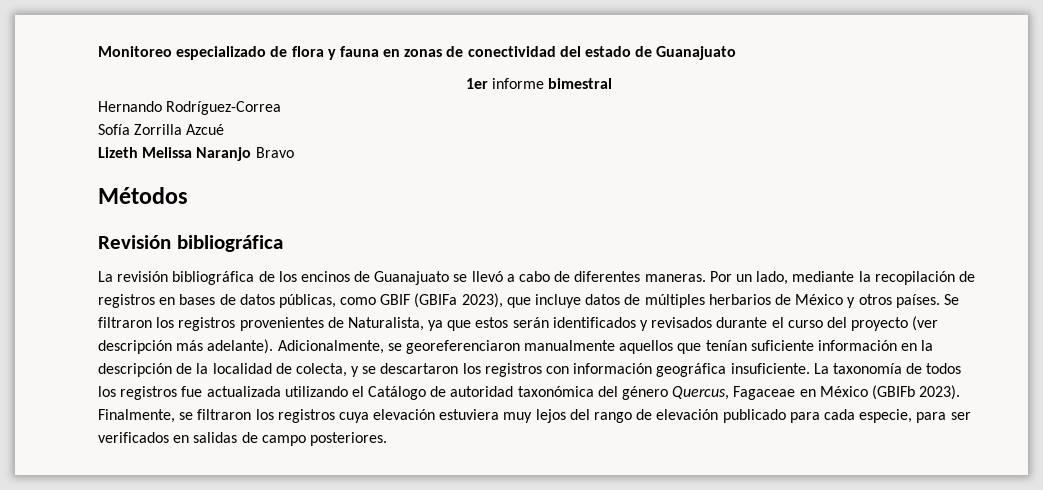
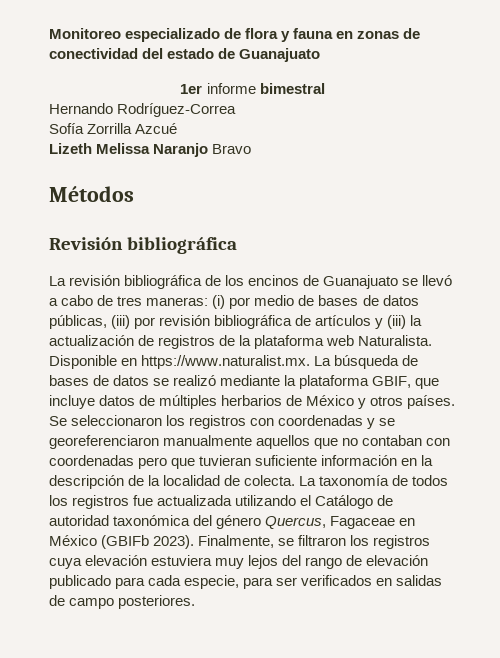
[574,271,975,285] [98,293,503,308] diferentes maneras. Por un lado, mediante la recopilación de registros en bases de datos públicas, como GBIF (GBIFa 2023), -> [117,295,419,309] [49,315,423,329] [49,335,433,349] [49,355,419,369] [49,375,412,389] tres maneras: (i) por medio de bases de datos públicas, (iii) por revisión bibliográfica de artículos y (iii) la actualización de registros de la plataforma web Naturalista. Disponible en https://www.naturalist.mx. La búsqueda de bases de datos se realizó mediante la plataforma GBIF,
[98,316,939,331] [98,339,384,354] filtraron los registros provenientes de Naturalista, ya que estos serán identificados y revisados durante el curso del proyecto (ver descripción más adelante). Adicionalmente, -> [71,415,376,429] seleccionaron los registros con coordenadas y
[705,340,747,351] tenían -> [342,435,451,446] [49,455,252,469] no contaban con coordenadas pero que tuvieran
[295,363,810,377] colecta, y se descartaron los registros con información geográfica insuficiente. -> [244,475,296,486] colecta.

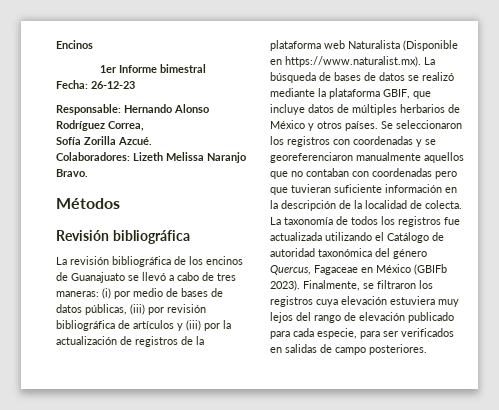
[49,28,421,42] [49,48,321,62] Monitoreo especializado de flora y fauna en zonas de conectividad del estado de Guanajuato -> [56,40,93,49] Encinos
[206,83,256,94] informe -> [119,65,157,73] Informe
[49,103,237,117] [49,123,178,134] Hernando Rodríguez-Correa // Sofía Zorrilla Azcué // -> [56,80,135,89] [56,104,209,115] [56,120,144,131] [56,136,152,145] [56,152,130,161] Fecha: 26-12-23 // Responsable: Hernando Alonso Rodríguez Correa, // Sofía Zorilla Azcué. // Colaboradores:
[212,144,252,154] Bravo -> [56,169,88,177] Bravo.
(407, 322) none -> [204,323,220,331] por
[358,335,433,346] [49,355,311,369] Naturalista. Disponible en https://www.naturalist.mx. -> [348,40,458,51] [270,56,421,67] Naturalista (Disponible en https://www.naturalist.mx).

